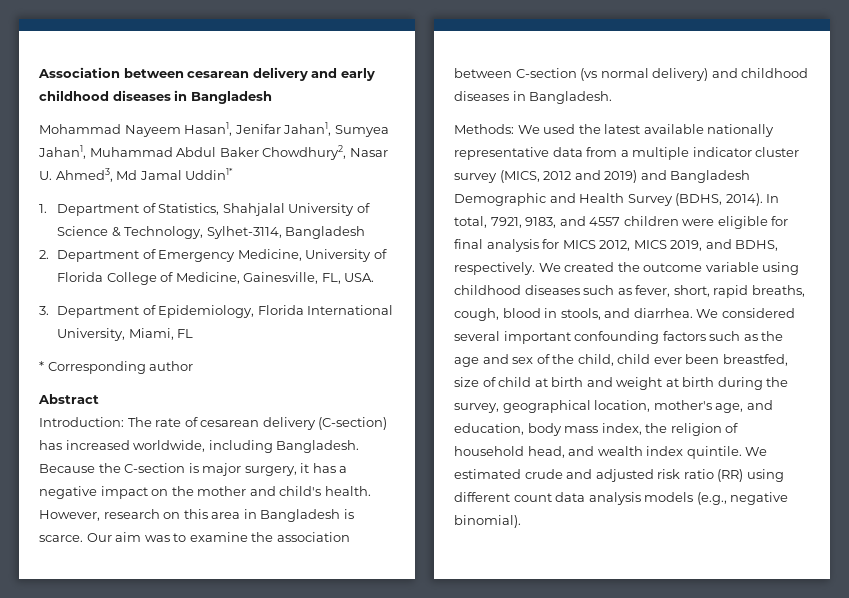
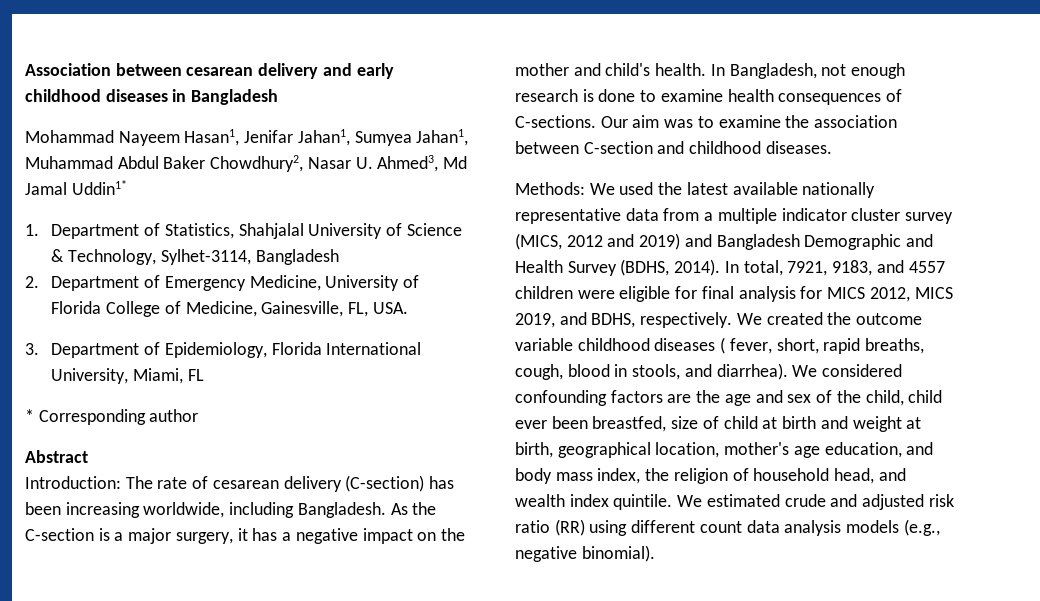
[65,440,130,450] increased -> [25,502,140,518] been increasing
[39,464,95,473] Because -> [390,503,408,515] As
(199, 468) none -> [114,532,124,541] a
[39,509,354,522] [39,535,83,542] However, research on this area in Bangladesh is scarce. -> [710,63,906,79] [515,89,903,105] [515,115,596,128] In Bangladesh, not enough research is done to examine health consequences of C-sections.
[580,68,809,81] [454,91,613,104] (vs normal delivery) and childhood diseases in Bangladesh. -> [657,141,832,154] and childhood diseases.
[762,262,800,275] [454,285,632,295] using childhood diseases such as -> [577,337,726,354] childhood diseases (
[633,308,693,318] diarrhea. -> [716,363,788,380] diarrhea).
[454,331,758,344] several important confounding factors such as -> [515,390,692,406] confounding factors are
[682,377,789,390] [454,400,773,413] [454,423,524,435] birth during the survey, geographical location, mother's age, and education, -> [515,442,934,458] birth, geographical location, mother's age education, and

